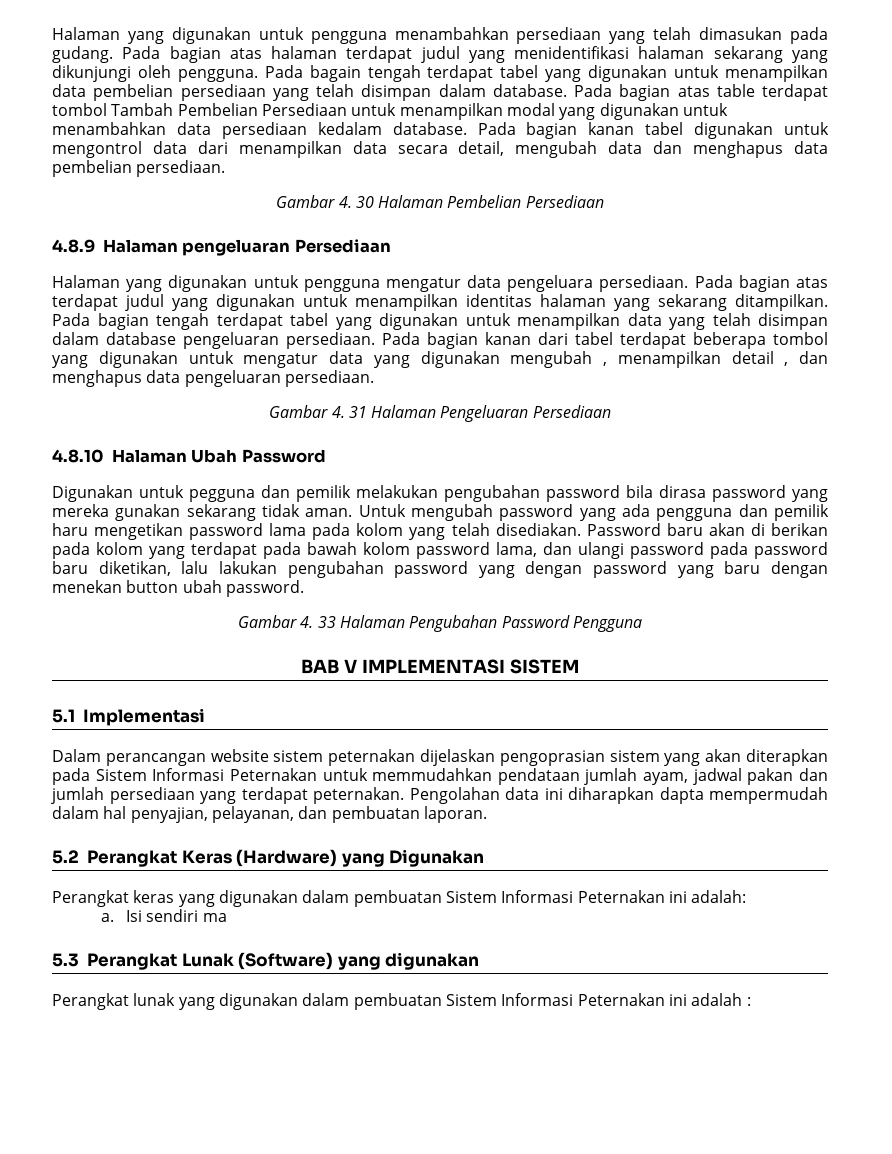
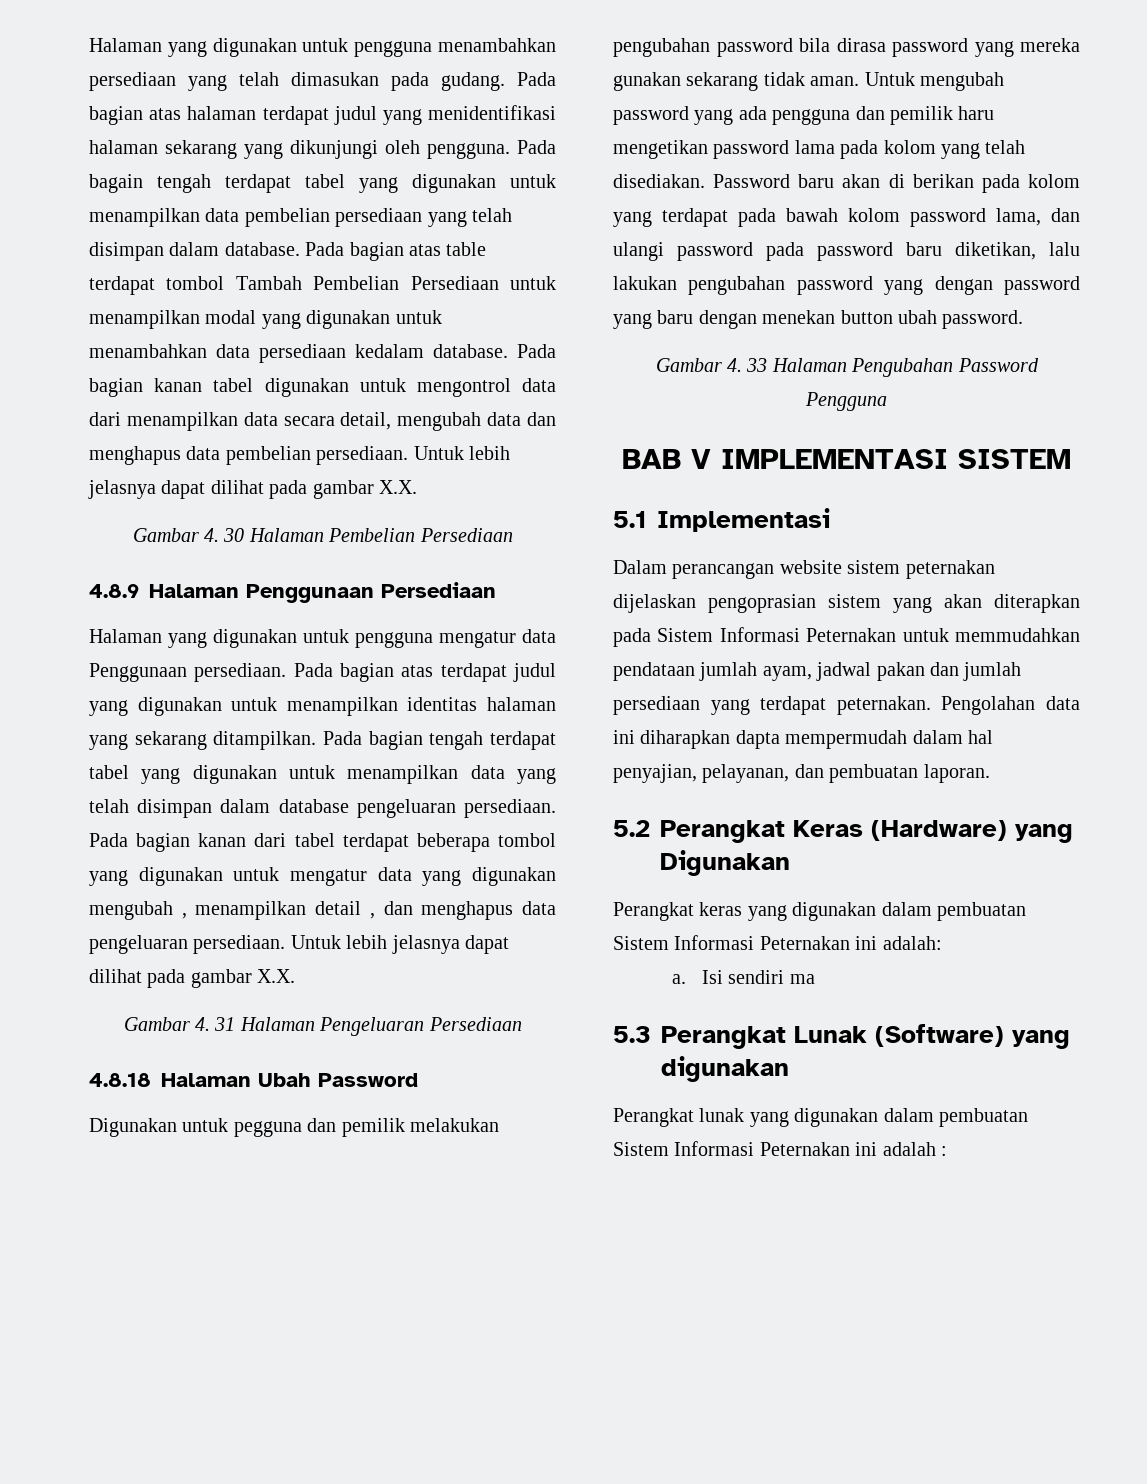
(226, 168) none -> [413,446,510,460] [88,480,417,499] Untuk lebih jelasnya dapat dilihat pada gambar X.X.
[182,239,291,256] pengeluaran -> [246,584,374,603] Penggunaan
[507,275,594,292] pengeluara -> [89,663,187,682] Penggunaan
(374, 378) none -> [290,935,509,954] [89,969,296,988] Untuk lebih jelasnya dapat dilihat pada gambar X.X.
[52,449,104,463] 4.8.10 -> [89,1073,151,1087] 4.8.18

